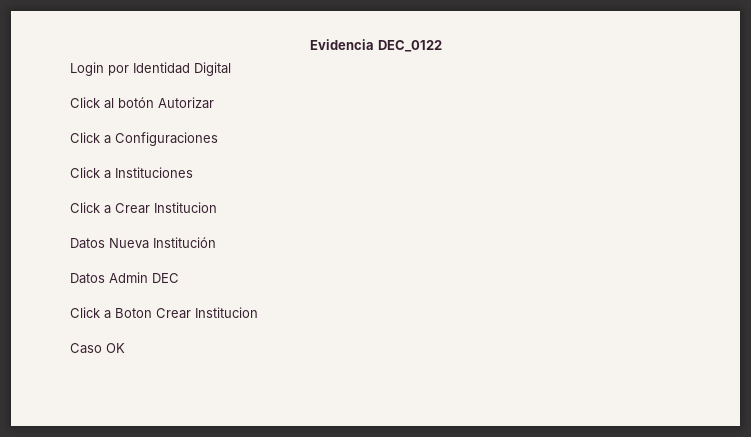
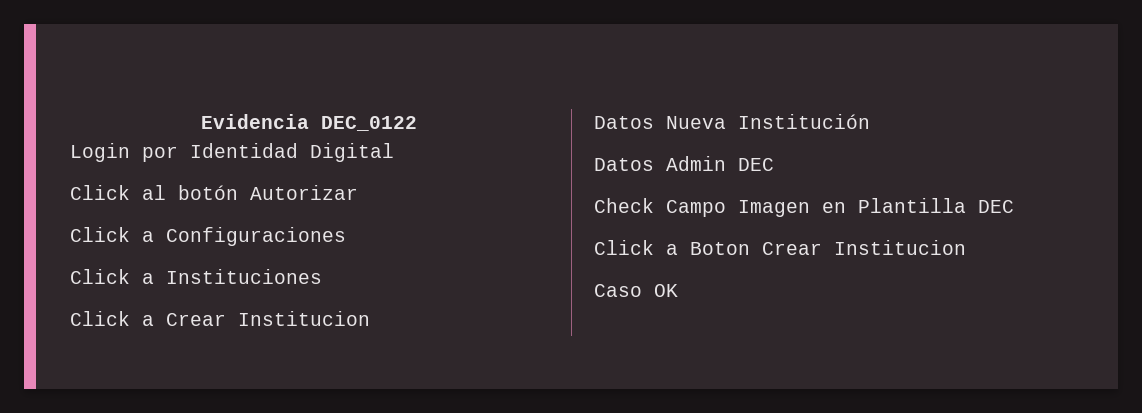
(179, 278) none -> [594,198,1014,217] // Check Campo Imagen en Plantilla DEC

